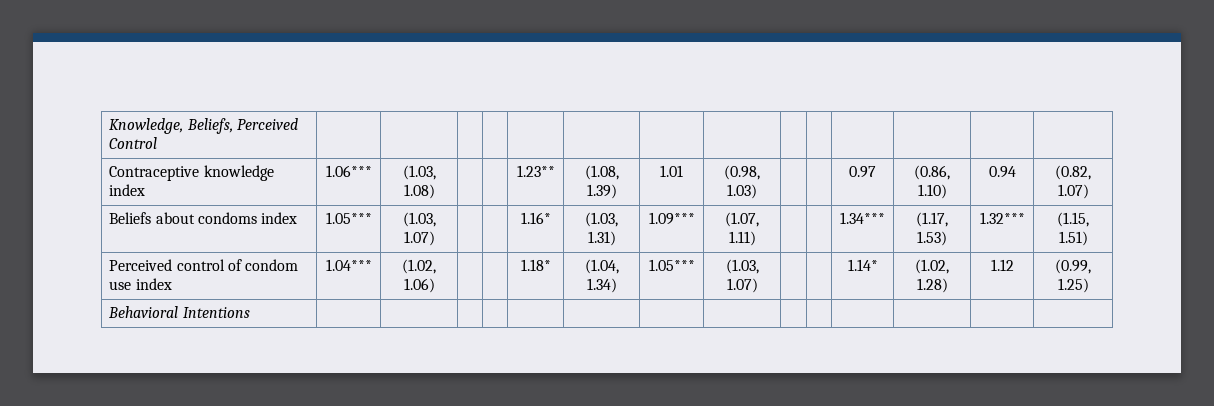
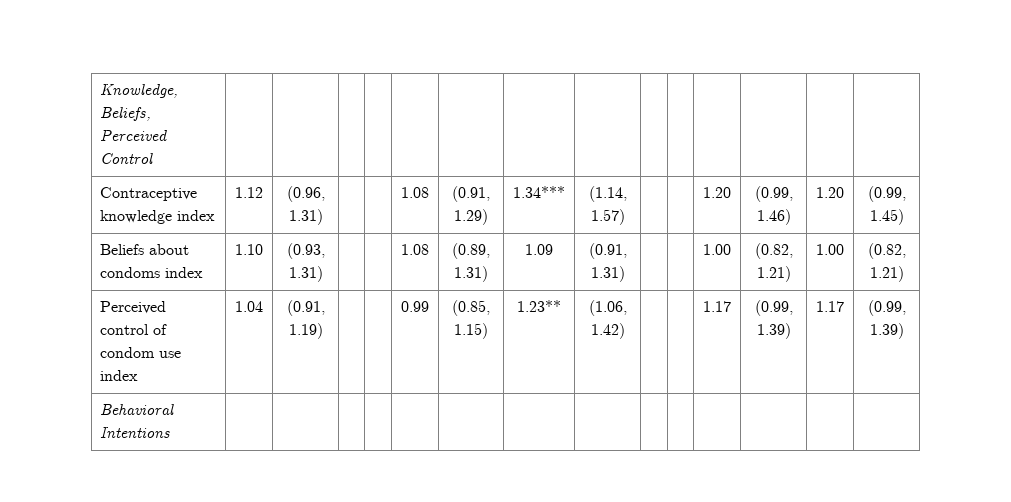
[325,165,372,177] [402,165,436,180] [403,184,435,199] [516,165,555,177] [584,165,619,180] [586,184,617,199] [660,165,683,177] [724,165,760,180] [727,184,757,199] [849,166,876,178] [914,165,950,180] [917,184,947,199] [988,166,1016,178] [1055,165,1091,180] [1057,184,1089,199] [109,212,297,224] [325,212,372,224] [402,212,436,227] [403,231,435,246] [520,212,551,224] [585,212,618,227] [587,231,616,246] [648,212,695,225] [725,212,759,227] [728,231,756,246] [840,212,885,224] [916,212,948,227] [917,231,947,246] [979,212,1025,224] [1057,212,1089,227] [1058,231,1088,246] 1.06*** | (1.03, 1.08) | | | 1.23** | (1.08, 1.39) | 1.01 | (0.98, 1.03) | | | 0.97 | (0.86, 1.10) | 0.94 | (0.82, 1.07) // Beliefs about condoms index | 1.05*** | (1.03, 1.07) | | | 1.16* | (1.03, 1.31) | 1.09*** | (1.07, 1.11) | | | 1.34*** | (1.17, 1.53) | 1.32*** | (1.15, 1.51) -> [235,187,263,198] [286,186,325,202] [288,209,323,225] [401,187,429,198] [452,186,490,202] [454,209,488,225] [513,186,565,198] [588,186,627,202] [590,209,625,225] [703,187,731,198] [754,186,793,202] [756,209,791,225] [816,187,844,198] [867,186,906,202] [869,209,904,225] [99,244,189,255] [99,267,203,278] [235,244,263,255] [286,243,325,259] [288,266,323,282] [401,244,429,255] [452,243,490,259] [454,266,488,282] [525,244,553,255] [588,243,627,259] [590,266,625,282] [703,244,731,255] [754,243,793,259] [756,266,791,282] [816,244,844,255] [867,243,906,259] [869,266,904,282] 1.12 | (0.96, 1.31) | | | 1.08 | (0.91, 1.29) | 1.34*** | (1.14, 1.57) | | | 1.20 | (0.99, 1.46) | 1.20 | (0.99, 1.45) // Beliefs about condoms index | 1.10 | (0.93, 1.31) | | | 1.08 | (0.89, 1.31) | 1.09 | (0.91, 1.31) | | | 1.00 | (0.82, 1.21) | 1.00 | (0.82, 1.21)
[325,259,372,271] [402,259,436,274] [403,278,435,293] [520,259,551,271] [584,259,619,274] [586,278,617,293] [648,259,695,271] [725,259,759,274] [726,278,758,293] [847,259,878,271] [915,259,949,274] [916,278,948,293] [990,259,1014,271] [1055,259,1091,274] [1057,278,1089,293] 1.04*** | (1.02, 1.06) | | | 1.18* | (1.04, 1.34) | 1.05*** | (1.03, 1.07) | | | 1.14* | (1.02, 1.28) | 1.12 | (0.99, 1.25) -> [235,301,263,312] [286,300,325,316] [288,323,323,339] [401,301,429,312] [452,300,490,316] [454,323,488,339] [517,300,561,312] [588,300,627,316] [590,323,625,339] [703,301,731,312] [754,300,793,316] [756,323,791,339] [816,301,844,312] [867,300,906,316] [869,323,904,339] 1.04 | (0.91, 1.19) | | | 0.99 | (0.85, 1.15) | 1.23** | (1.06, 1.42) | | | 1.17 | (0.99, 1.39) | 1.17 | (0.99, 1.39)

